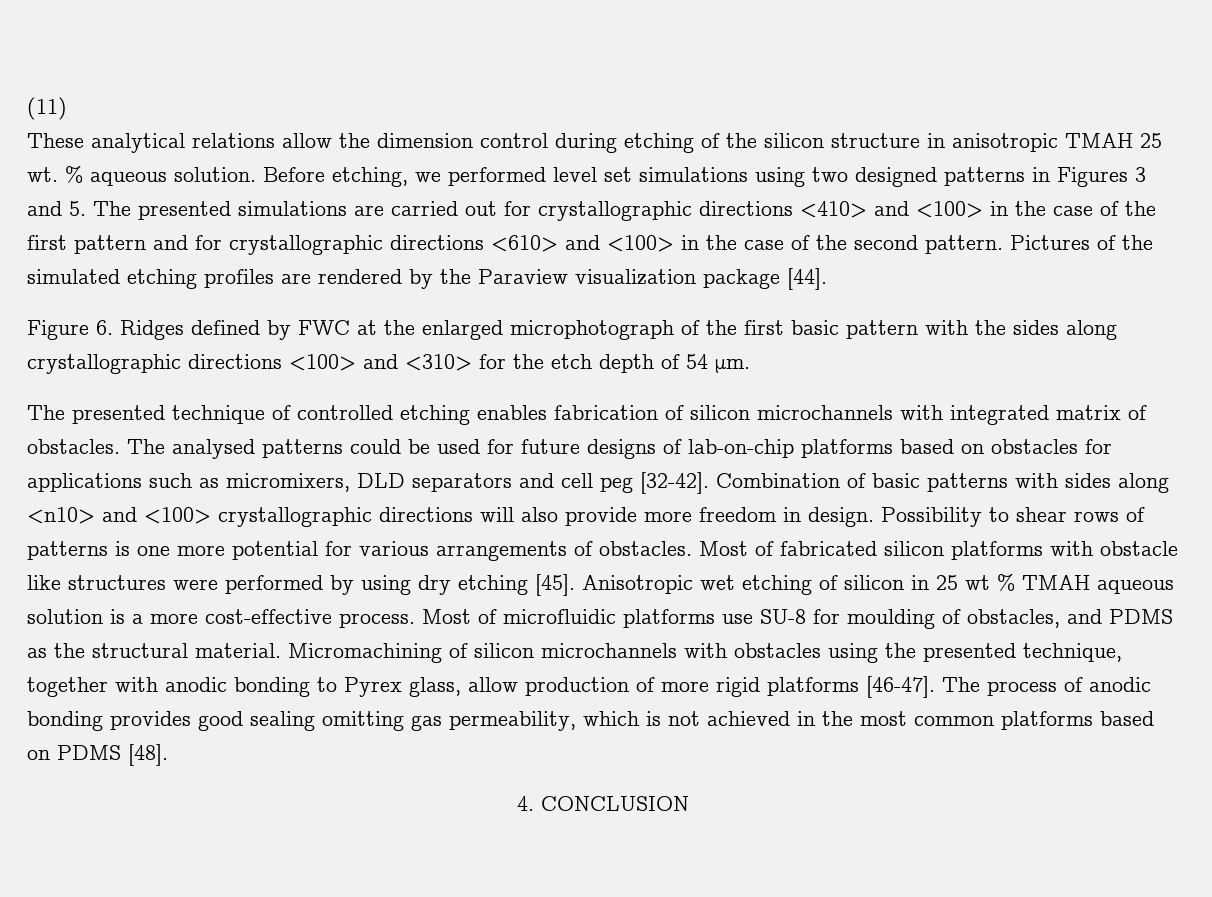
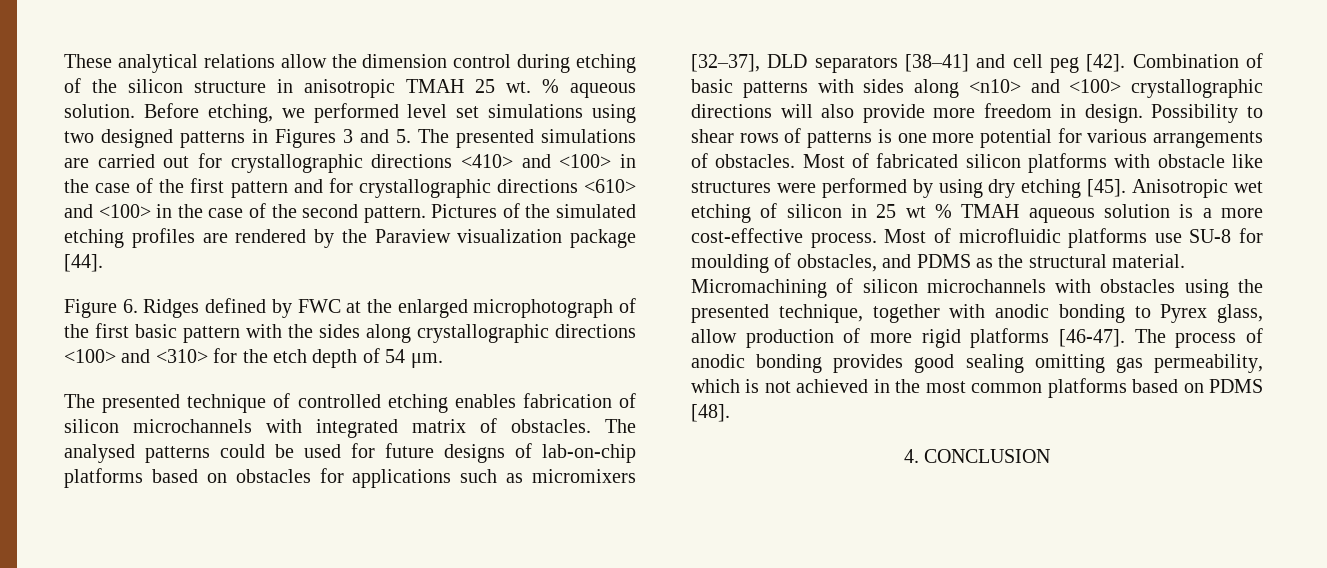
[27,97,67,120] (11) // -> (64, 61) none
[226,473,350,492] micromixers, -> [532,469,636,483] [691,54,760,72] micromixers [32–37],
(512, 482) none -> [905,54,969,72] [38–41]
[640,472,709,494] [32-42]. -> [1086,54,1126,72] [42].

